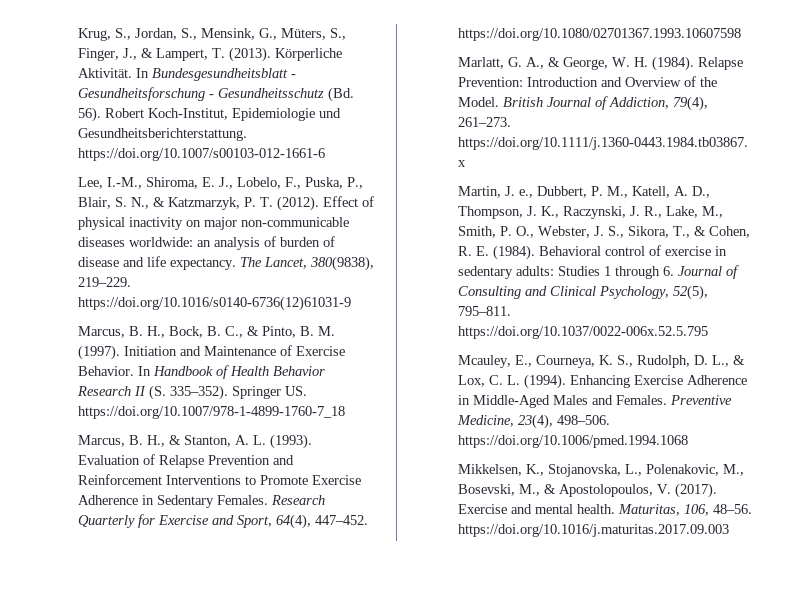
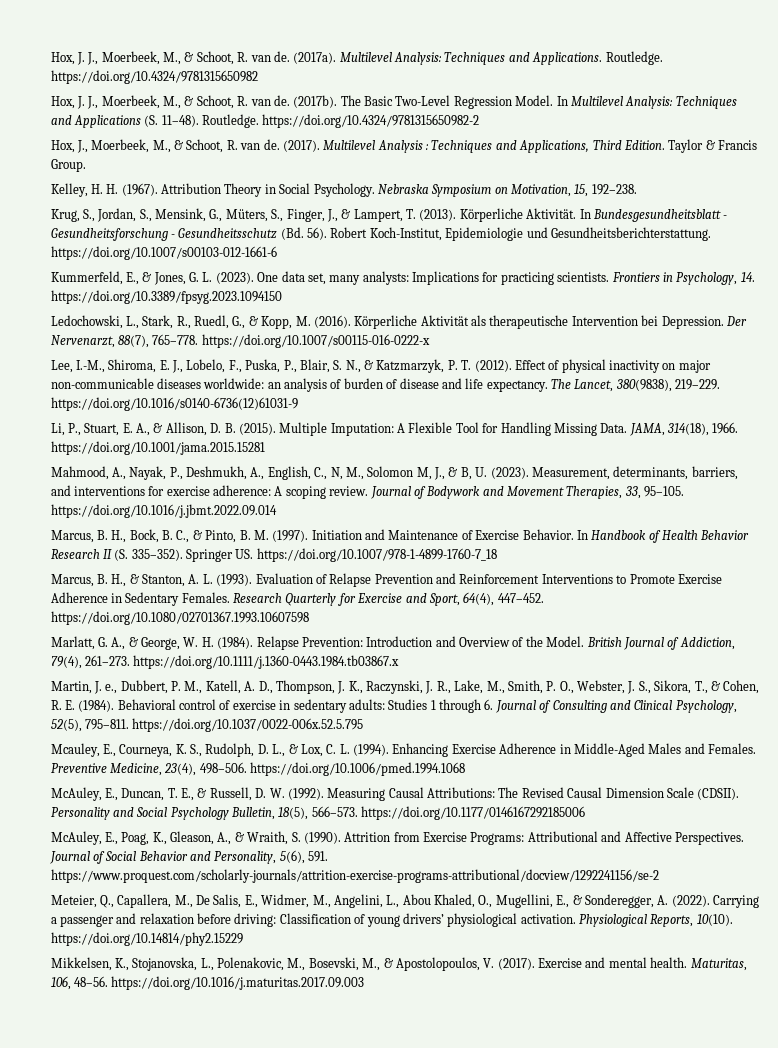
(78, 34) none -> [50,51,663,65] [50,70,258,84] [50,95,737,109] [50,114,480,128] [50,139,758,153] [50,159,86,172] [50,183,637,197] Hox, J. J., Moerbeek, M., & Schoot, R. van de. (2017a). Multilevel Analysis: Techniques and Applications. Routledge. https://doi.org/10.4324/9781315650982 // Hox, J. J., Moerbeek, M., & Schoot, R. van de. (2017b). The Basic Two-Level Regression Model. In Multilevel Analysis: Techniques and Applications (S. 11–48). Routledge. https://doi.org/10.4324/9781315650982-2 // Hox, J., Moerbeek, M., & Schoot, R. van de. (2017). Multilevel Analysis : Techniques and Applications, Third Edition. Taylor & Francis Group. // Kelley, H. H. (1967). Attribution Theory in Social Psychology. Nebraska Symposium on Motivation, 15, 192–238. //
(326, 154) none -> [50,271,755,285] [50,290,282,304] [50,315,747,329] [50,334,430,348] // Kummerfeld, E., & Jones, G. L. (2023). One data set, many analysts: Implications for practicing scientists. Frontiers in Psychology, 14. https://doi.org/10.3389/fpsyg.2023.1094150 // Ledochowski, L., Stark, R., Ruedl, G., & Kopp, M. (2016). Körperliche Aktivität als therapeutische Intervention bei Depression. Der Nervenarzt, 88(7), 765–778. https://doi.org/10.1007/s00115-016-0222-x
(352, 303) none -> [50,422,739,436] [50,441,265,455] [50,466,738,480] [50,485,685,499] [50,504,277,518] // Li, P., Stuart, E. A., & Allison, D. B. (2015). Multiple Imputation: A Flexible Tool for Handling Missing Data. JAMA, 314(18), 1966. https://doi.org/10.1001/jama.2015.15281 // Mahmood, A., Nayak, P., Deshmukh, A., English, C., N, M., Solomon M, J., & B, U. (2023). Measurement, determinants, barriers, and interventions for exercise adherence: A scoping review. Journal of Bodywork and Movement Therapies, 33, 95–105. https://doi.org/10.1016/j.jbmt.2022.09.014
(689, 441) none -> [50,787,740,801] [50,806,586,820] [50,831,744,845] [49,850,329,864] [50,869,659,883] [50,894,760,908] [50,913,733,927] [50,932,243,946] // McAuley, E., Duncan, T. E., & Russell, D. W. (1992). Measuring Causal Attributions: The Revised Causal Dimension Scale (CDSII). Personality and Social Psychology Bulletin, 18(5), 566–573. https://doi.org/10.1177/0146167292185006 // McAuley, E., Poag, K., Gleason, A., & Wraith, S. (1990). Attrition from Exercise Programs: Attributional and Affective Perspectives. Journal of Social Behavior and Personality, 5(6), 591. https://www.proquest.com/scholarly-journals/attrition-exercise-programs-attributional/docview/1292241156/se-2 // Meteier, Q., Capallera, M., De Salis, E., Widmer, M., Angelini, L., Abou Khaled, O., Mugellini, E., & Sonderegger, A. (2022). Carrying a passenger and relaxation before driving: Classification of young drivers’ physiological activation. Physiological Reports, 10(10). https://doi.org/10.14814/phy2.15229

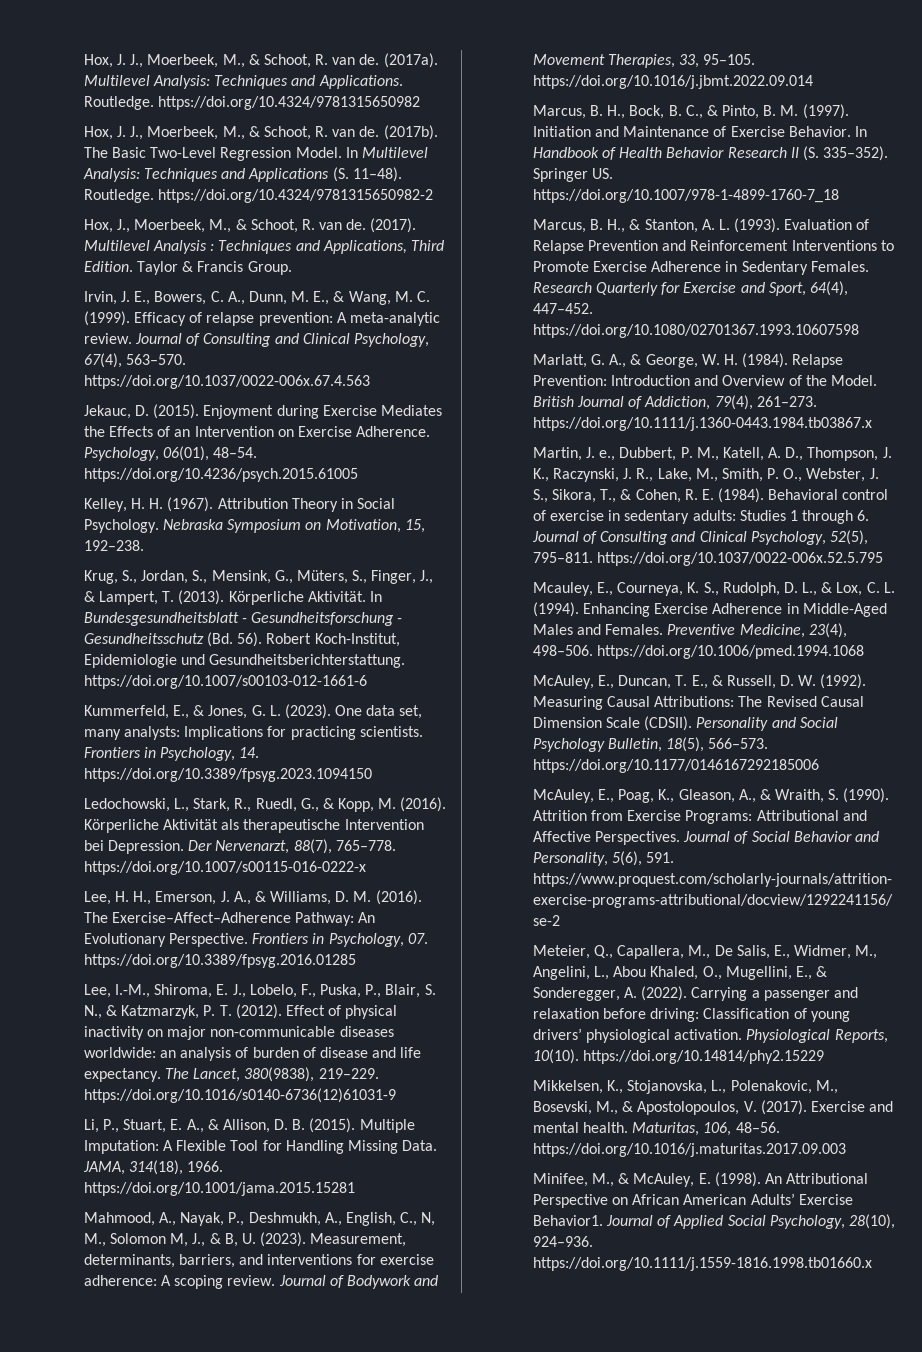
(86, 165) none -> [83,291,431,305] [83,311,440,326] [83,333,429,347] [83,353,186,368] [83,375,370,389] [83,404,442,419] [83,426,431,437] [83,446,258,461] [83,468,358,482] // Irvin, J. E., Bowers, C. A., Dunn, M. E., & Wang, M. C. (1999). Efficacy of relapse prevention: A meta-analytic review. Journal of Consulting and Clinical Psychology, 67(4), 563–570. https://doi.org/10.1037/0022-006x.67.4.563 // Jekauc, D. (2015). Enjoyment during Exercise Mediates the Effects of an Intervention on Exercise Adherence. Psychology, 06(01), 48–54. https://doi.org/10.4236/psych.2015.61005
(430, 341) none -> [83,890,422,905] [83,912,376,926] [83,933,428,947] [83,954,356,968] // Lee, H. H., Emerson, J. A., & Williams, D. M. (2016). The Exercise–Affect–Adherence Pathway: An Evolutionary Perspective. Frontiers in Psychology, 07. https://doi.org/10.3389/fpsyg.2016.01285
(365, 983) none -> [532,1172,869,1187] [532,1193,853,1208] [532,1214,895,1229] [532,1236,593,1247] [532,1257,872,1271] // Minifee, M., & McAuley, E. (1998). An Attributional Perspective on African American Adults’ Exercise Behavior1. Journal of Applied Social Psychology, 28(10), 924–936. https://doi.org/10.1111/j.1559-1816.1998.tb01660.x

